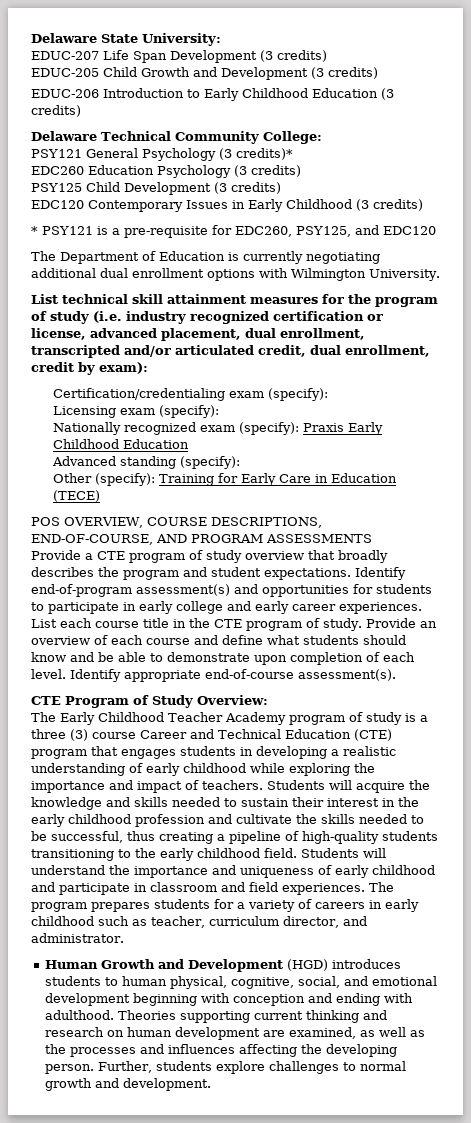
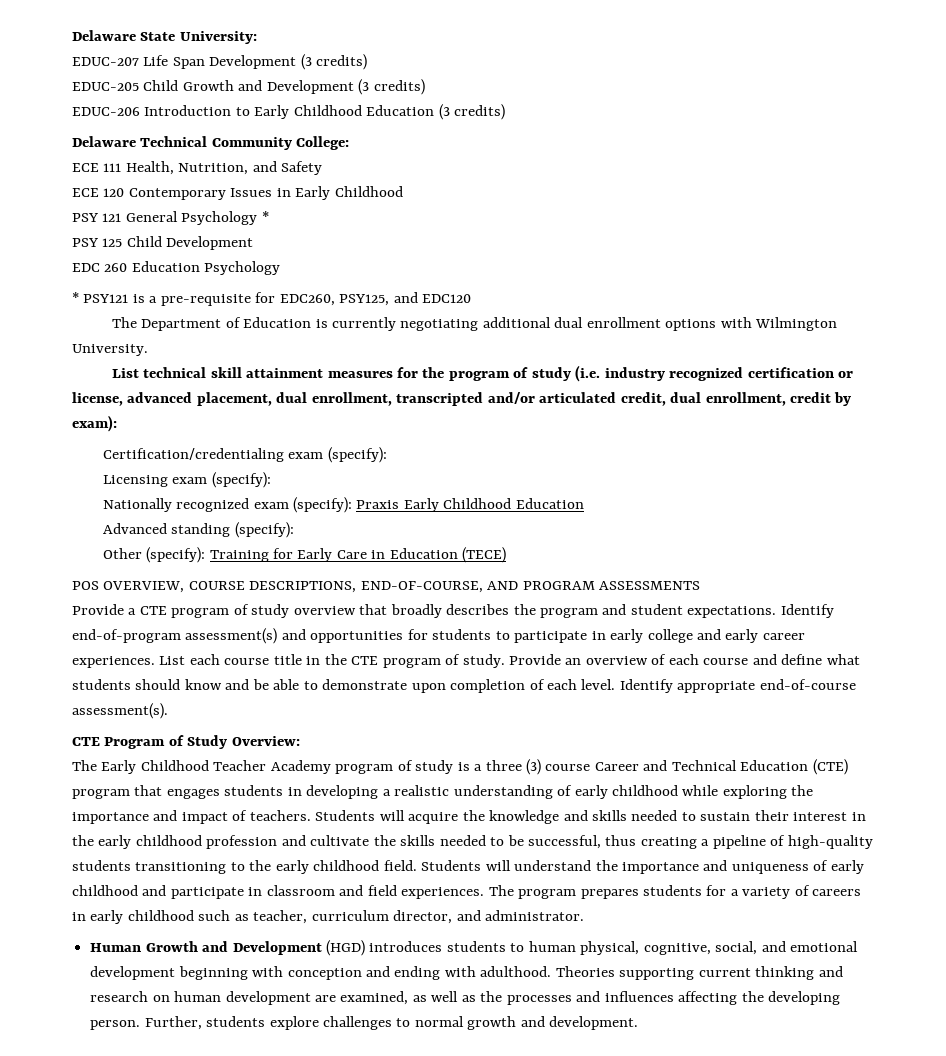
[31,148,293,161] [31,165,301,178] [31,182,281,195] [31,200,84,209] PSY121 General Psychology (3 credits)* // EDC260 Education Psychology (3 credits) // PSY125 Child Development (3 credits) // EDC120 -> [72,161,323,175] [72,188,125,197] ECE 111 Health, Nutrition, and Safety // ECE 120
[356,199,423,211] (3 credits) -> [72,211,269,225] [72,236,254,250] [72,261,281,275] // PSY 121 General Psychology * // PSY 125 Child Development // EDC 260 Education Psychology

